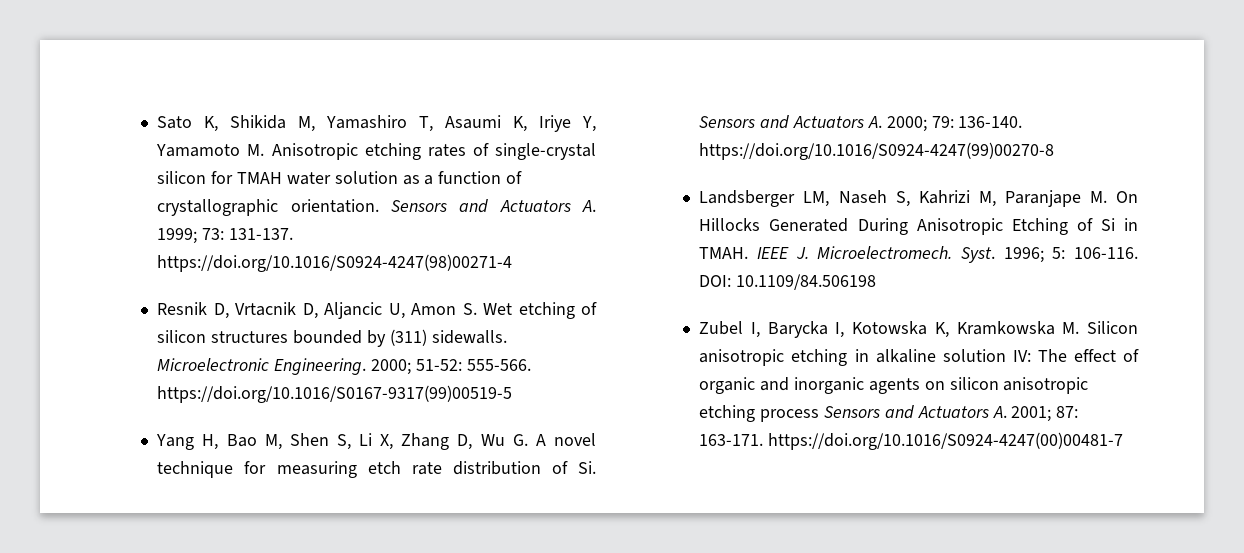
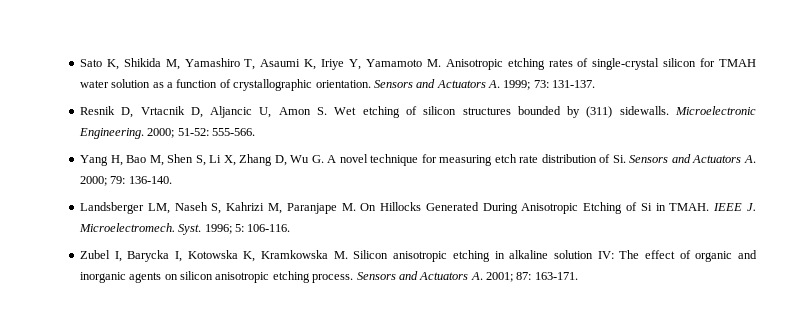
[157,254,513,272] https://doi.org/10.1016/S0924-4247(98)00271-4 -> (596, 84) none
[157,385,513,403] https://doi.org/10.1016/S0167-9317(99)00519-5 -> (256, 132) none
[699,142,1055,160] https://doi.org/10.1016/S0924-4247(99)00270-8 -> (172, 180) none
[699,274,877,290] DOI: 10.1109/84.506198 -> (291, 228) none
[760,409,820,422] process -> [312,274,354,283] process.
[768,432,1124,450] https://doi.org/10.1016/S0924-4247(00)00481-7 -> (578, 276) none

